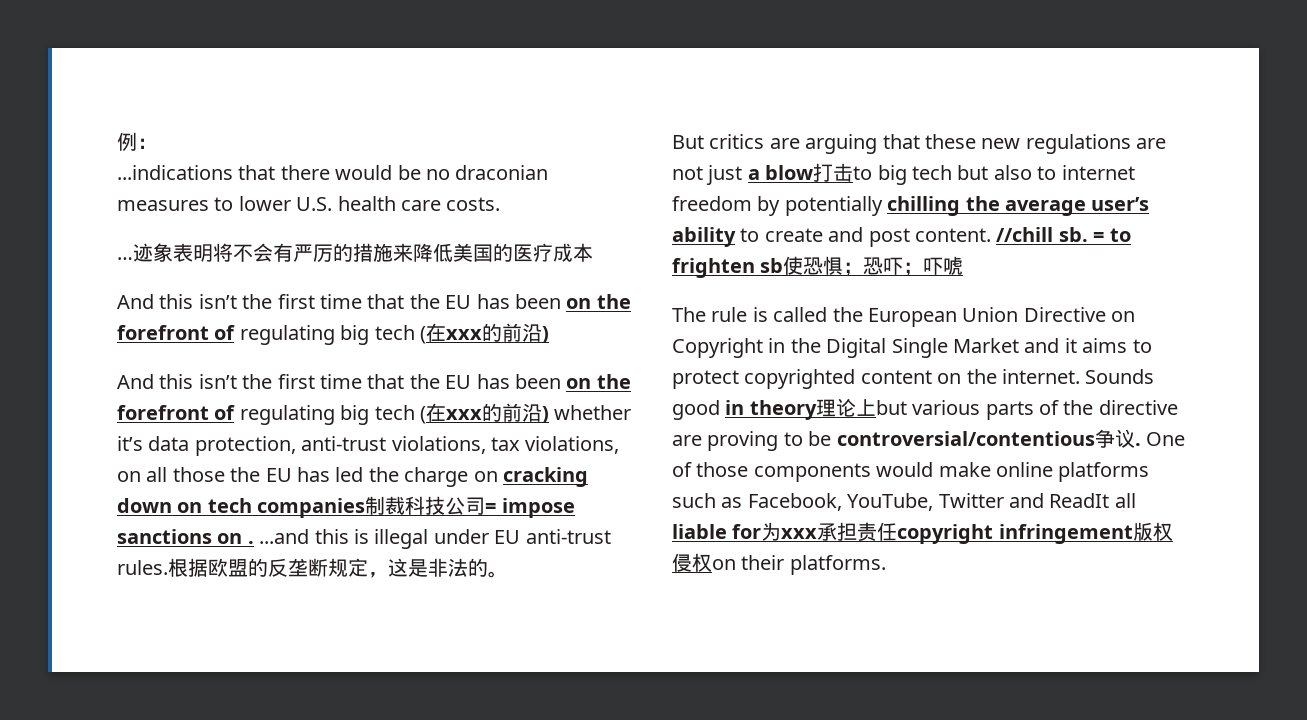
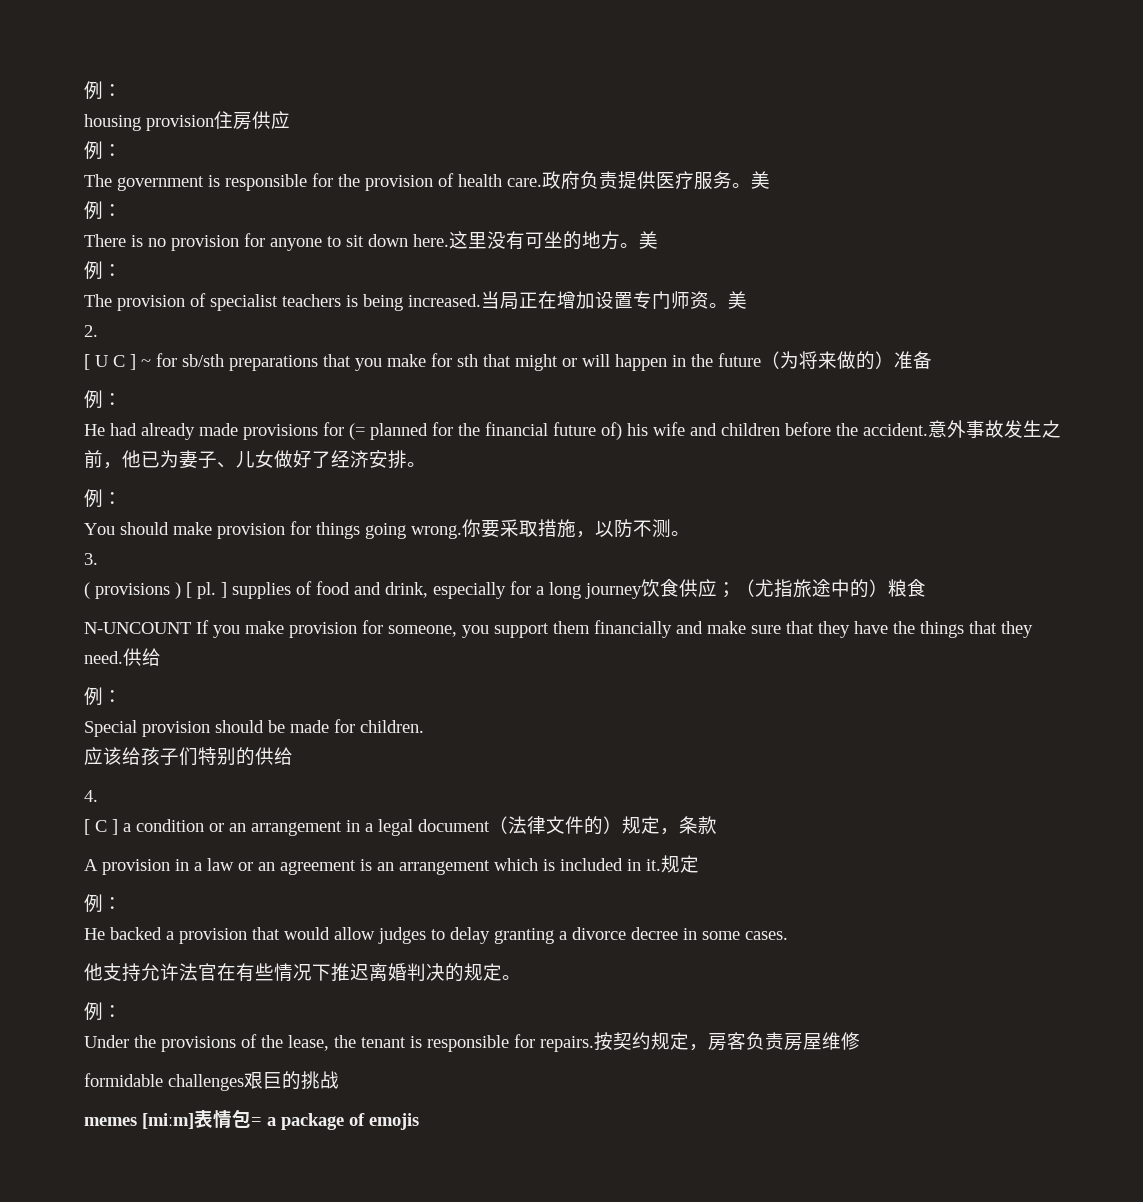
[117,132,157,151] [117,165,549,180] [117,196,501,211] [117,243,593,263] [117,294,631,309] [117,323,549,345] [117,374,631,389] [117,403,632,425] [117,436,620,456] [117,467,588,487] [117,496,575,518] [117,529,611,549] [117,558,508,578] [672,134,1167,154] [672,163,1135,185] [672,196,1150,216] [672,227,1131,247] [672,256,964,278] [672,307,1136,327] [672,338,1152,358] [672,369,1155,389] [672,398,1178,420] [672,429,1185,451] [672,462,1150,482] [672,493,1136,511] [672,522,1173,544] [672,553,886,575] 例： // ...indications that there would be no draconian measures to lower U.S. health care costs. // …迹象表明将不会有严厉的措施来降低美国的医疗成本 // And this isn’t the first time that the EU has been on the forefront of regulating big tech (在xxx的前沿) // And this isn’t the first time that the EU has been on the forefront of regulating big tech (在xxx的前沿) whether it’s data protection, anti-trust violations, tax violations, on all those the EU has led the charge on cracking down on tech companies制裁科技公司= impose sanctions on . ...and this is illegal under EU anti-trust rules.根据欧盟的反垄断规定，这是非法的。 // But critics are arguing that these new regulations are not just a blow打击to big tech but also to internet freedom by potentially chilling the average user’s ability to create and post content. //chill sb. = to frighten sb使恐惧；恐吓；吓唬 // The rule is called the European Union Directive on Copyright in the Digital Single Market and it aims to protect copyrighted content on the internet. Sounds good in theory理论上but various parts of the directive are proving to be controversial/contentious争议. One of those components would make online platforms such as Facebook, YouTube, Twitter and ReadIt all liable for为xxx承担责任copyright infringement版权侵权on their platforms. -> [84,81,122,100] [84,111,290,131] [84,141,122,160] [84,171,770,191] [84,201,122,220] [84,231,658,251] [84,261,122,280] [84,291,747,311] [84,325,98,337] [84,351,932,371] [84,390,122,409] [84,420,1061,440] [84,450,426,469] [84,489,122,508] [84,519,690,539] [84,553,98,565] [84,579,926,599] [84,620,1033,638] [84,648,161,666] [84,687,122,706] [84,719,424,737] [84,747,293,766] [84,790,98,802] [84,816,717,836] [84,855,699,875] [84,894,122,913] [84,927,788,944] [84,963,521,982] [84,1002,122,1021] [84,1032,860,1052] [84,1071,339,1091] [84,1109,419,1130] 例： // housing provision住房供应 // 例： // The government is responsible for the provision of health care.政府负责提供医疗服务。美 // 例： // There is no provision for anyone to sit down here.这里没有可坐的地方。美 // 例： // The provision of specialist teachers is being increased.当局正在增加设置专门师资。美 // 2. // [ U C ] ~ for sb/sth preparations that you make for sth that might or will happen in the future（为将来做的）准备 // 例： // He had already made provisions for (= planned for the financial future of) his wife and children before the accident.意外事故发生之前，他已为妻子、儿女做好了经济安排。 // 例： // You should make provision for things going wrong.你要采取措施，以防不测。 // 3. // ( provisions ) [ pl. ] supplies of food and drink, especially for a long journey饮食供应；（尤指旅途中的）粮食 // N-UNCOUNT If you make provision for someone, you support them financially and make sure that they have the things that they need.供给 // 例： // Special provision should be made for children. // 应该给孩子们特别的供给 // 4. // [ C ] a condition or an arrangement in a legal document（法律文件的）规定，条款 // A provision in a law or an agreement is an arrangement which is included in it.规定 // 例： // He backed a provision that would allow judges to delay granting a divorce decree in some cases. // 他支持允许法官在有些情况下推迟离婚判决的规定。 // 例： // Under the provisions of the lease, the tenant is responsible for repairs.按契约规定，房客负责房屋维修 // formidable challenges艰巨的挑战 // memes [miːm]表情包= a package of emojis

